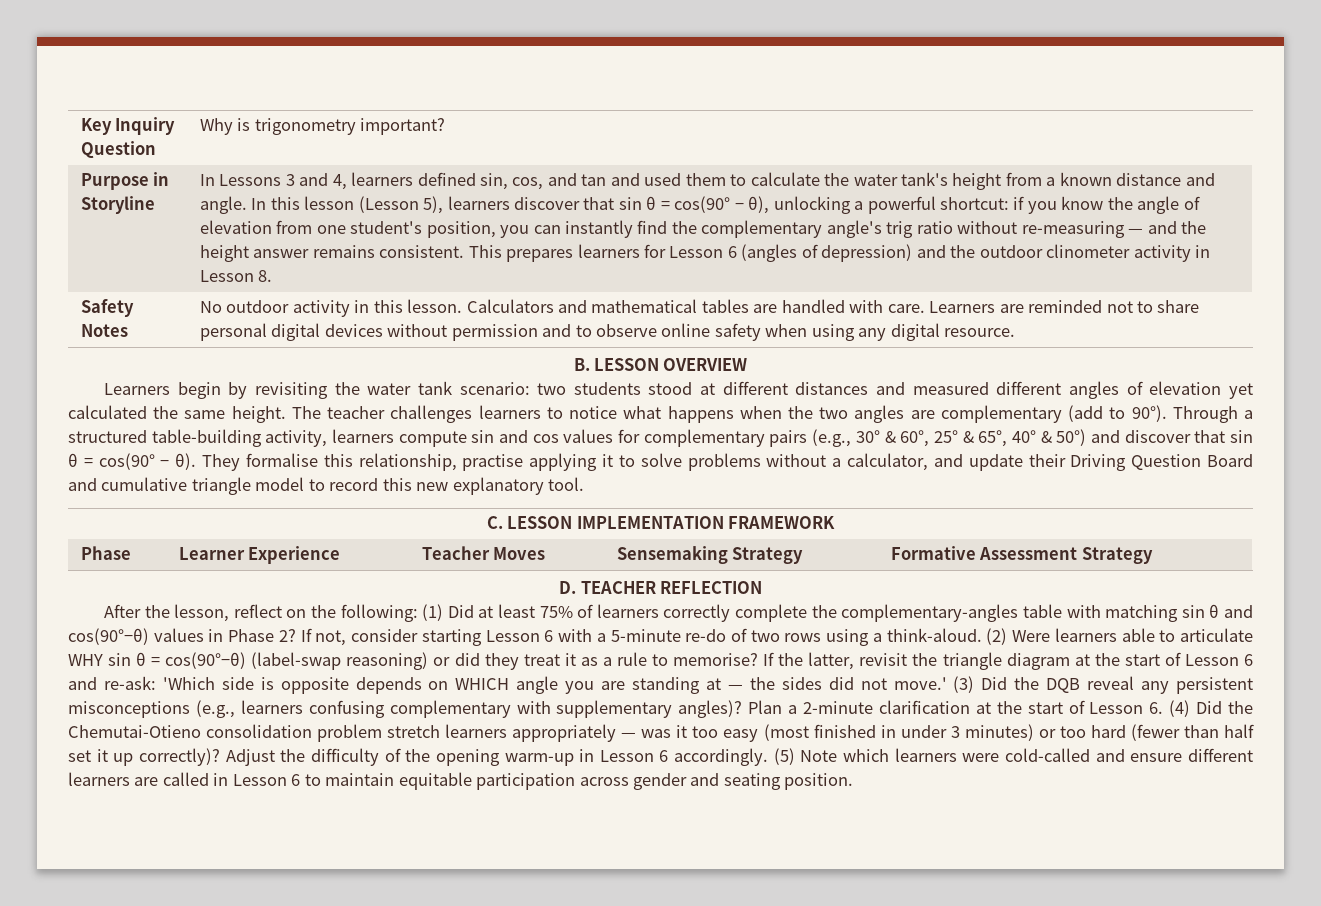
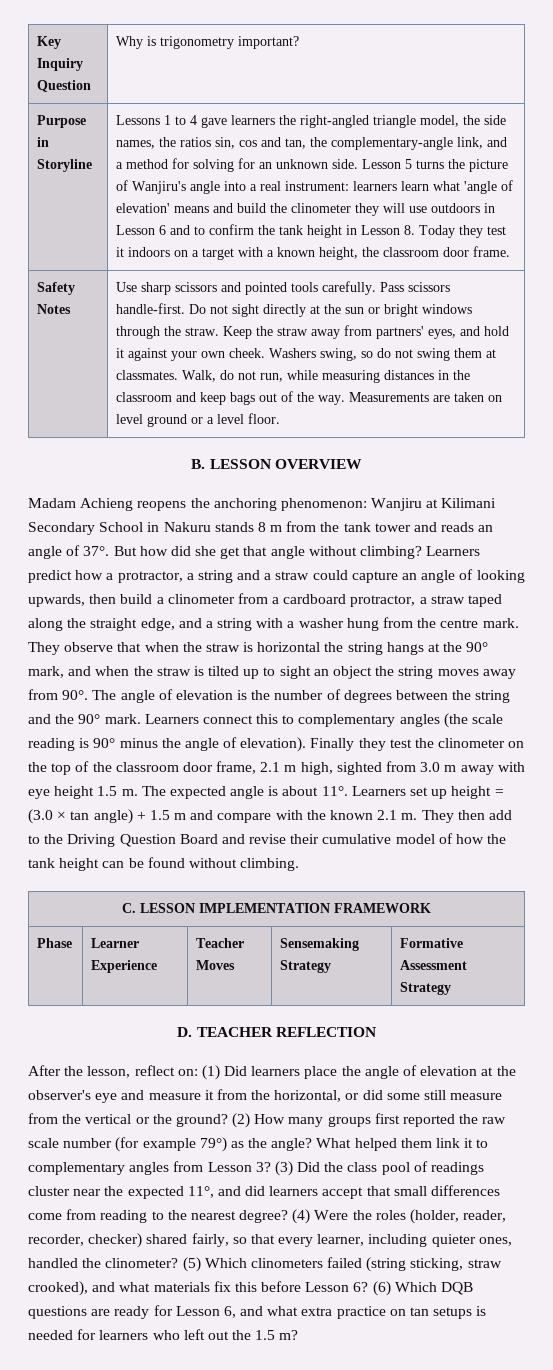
[199,172,1215,190] [199,196,1200,214] [199,220,1206,238] [199,244,1210,262] [199,270,273,282] [80,299,134,317] [80,324,128,337] [199,299,1200,317] [199,323,1016,341] [573,358,748,371] [103,381,1254,399] [68,405,1254,423] [68,429,1253,447] [68,453,1254,471] [68,477,585,495] In Lessons 3 and 4, learners defined sin, cos, and tan and used them to calculate the water tank's height from a known distance and angle. In this lesson (Lesson 5), learners discover that sin θ = cos(90° − θ), unlocking a powerful shortcut: if you know the angle of elevation from one student's position, you can instantly find the complementary angle's trig ratio without re-measuring — and the height answer remains consistent. This prepares learners for Lesson 6 (angles of depression) and the outdoor clinometer activity in Lesson 8. // Safety Notes | No outdoor activity in this lesson. Calculators and mathematical tables are handled with care. Learners are reminded not to share personal digital devices without permission and to observe online safety when using any digital resource. // B. LESSON OVERVIEW // Learners begin by revisiting the water tank scenario: two students stood at different distances and measured different angles of elevation yet calculated the same height. The teacher challenges learners to notice what happens when the two angles are complementary (add to 90°). Through a structured table-building activity, learners compute sin and cos values for complementary pairs (e.g., 30° & 60°, 25° & 65°, 40° & 50°) and discover that sin θ = cos(90° − θ). They formalise this relationship, practise applying it to solve problems without a calculator, and update their Driving Question Board and cumulative triangle model to record this new explanatory tool. -> [116,115,507,128] [116,137,508,150] [116,158,509,172] [116,180,514,194] [116,203,496,216] [116,224,507,238] [116,246,511,260] [37,282,76,295] [37,304,72,314] [116,281,451,295] [116,303,473,317] [116,325,510,339] [116,348,497,361] [116,370,471,383] [116,391,503,405] [116,413,281,427] [191,459,362,469] [28,498,497,511] [28,521,494,535] [28,545,481,559] [28,569,525,583] [28,593,503,607] [28,617,519,631] [28,642,489,655] [28,666,516,679] [28,689,511,703] [28,713,504,728] [28,737,525,752] [28,761,525,775] [28,786,504,799] [28,809,512,824] [28,833,507,847] [28,857,300,871] Lessons 1 to 4 gave learners the right-angled triangle model, the side names, the ratios sin, cos and tan, the complementary-angle link, and a method for solving for an unknown side. Lesson 5 turns the picture of Wanjiru's angle into a real instrument: learners learn what 'angle of elevation' means and build the clinometer they will use outdoors in Lesson 6 and to confirm the tank height in Lesson 8. Today they test it indoors on a target with a known height, the classroom door frame. // Safety Notes | Use sharp scissors and pointed tools carefully. Pass scissors handle-first. Do not sight directly at the sun or bright windows through the straw. Keep the straw away from partners' eyes, and hold it against your own cheek. Washers swing, so do not swing them at classmates. Walk, do not run, while measuring distances in the classroom and keep bags out of the way. Measurements are taken on level ground or a level floor. // B. LESSON OVERVIEW // Madam Achieng reopens the anchoring phenomenon: Wanjiru at Kilimani Secondary School in Nakuru stands 8 m from the tank tower and reads an angle of 37°. But how did she get that angle without climbing? Learners predict how a protractor, a string and a straw could capture an angle of looking upwards, then build a clinometer from a cardboard protractor, a straw taped along the straight edge, and a string with a washer hung from the centre mark. They observe that when the straw is horizontal the string hangs at the 90° mark, and when the straw is tilted up to sight an object the string moves away from 90°. The angle of elevation is the number of degrees between the string and the 90° mark. Learners connect this to complementary angles (the scale reading is 90° minus the angle of elevation). Finally they test the clinometer on the top of the classroom door frame, 2.1 m high, sighted from 3.0 m away with eye height 1.5 m. The expected angle is about 11°. Learners set up height = (3.0 × tan angle) + 1.5 m and compare with the known 2.1 m. They then add to the Driving Question Board and revise their cumulative model of how the tank height can be found without climbing.
[286,604,1253,622] [68,628,1254,646] [68,652,1254,670] [68,676,1253,694] [68,700,1253,718] [68,724,1254,742] [68,748,1254,766] [68,772,854,790] on the following: (1) Did at least 75% of learners correctly complete the complementary-angles table with matching sin θ and cos(90°−θ) values in Phase 2? If not, consider starting Lesson 6 with a 5-minute re-do of two rows using a think-aloud. (2) Were learners able to articulate WHY sin θ = cos(90°−θ) (label-swap reasoning) or did they treat it as a rule to memorise? If the latter, revisit the triangle diagram at the start of Lesson 6 and re-ask: 'Which side is opposite depends on WHICH angle you are standing at — the sides did not move.' (3) Did the DQB reveal any persistent misconceptions (e.g., learners confusing complementary with supplementary angles)? Plan a 2-minute clarification at the start of Lesson 6. (4) Did the Chemutai-Otieno consolidation problem stretch learners appropriately — was it too easy (most finished in under 3 minutes) or too hard (fewer than half set it up correctly)? Adjust the difficulty of the opening warm-up in Lesson 6 accordingly. (5) Note which learners were cold-called and ensure different learners are called in Lesson 6 to maintain equitable participation across gender and seating position. -> [177,1065,516,1080] [28,1089,503,1103] [28,1113,507,1128] [28,1137,489,1152] [28,1161,485,1176] [28,1185,501,1199] [28,1209,507,1224] [28,1233,512,1248] [28,1257,502,1272] [28,1281,474,1296] [28,1305,487,1319] [28,1329,299,1340] on: (1) Did learners place the angle of elevation at the observer's eye and measure it from the horizontal, or did some still measure from the vertical or the ground? (2) How many groups first reported the raw scale number (for example 79°) as the angle? What helped them link it to complementary angles from Lesson 3? (3) Did the class pool of readings cluster near the expected 11°, and did learners accept that small differences come from reading to the nearest degree? (4) Were the roles (holder, reader, recorder, checker) shared fairly, so that every learner, including quieter ones, handled the clinometer? (5) Which clinometers failed (string sticking, straw crooked), and what materials fix this before Lesson 6? (6) Which DQB questions are ready for Lesson 6, and what extra practice on tan setups is needed for learners who left out the 1.5 m?

